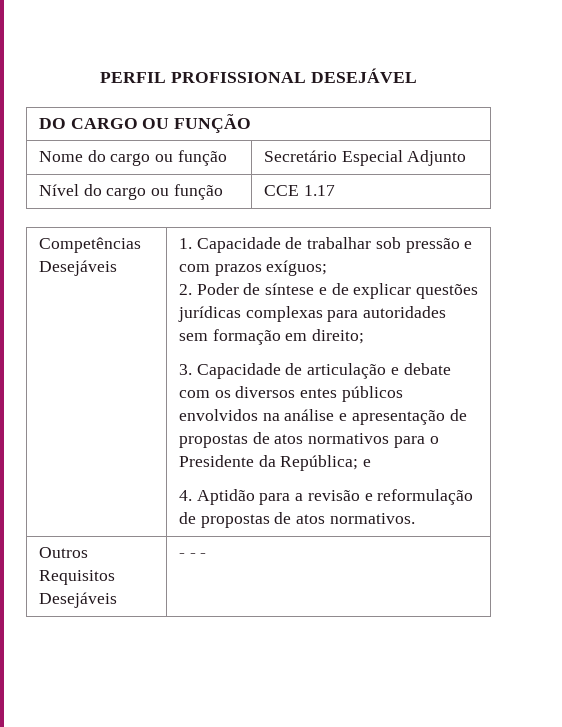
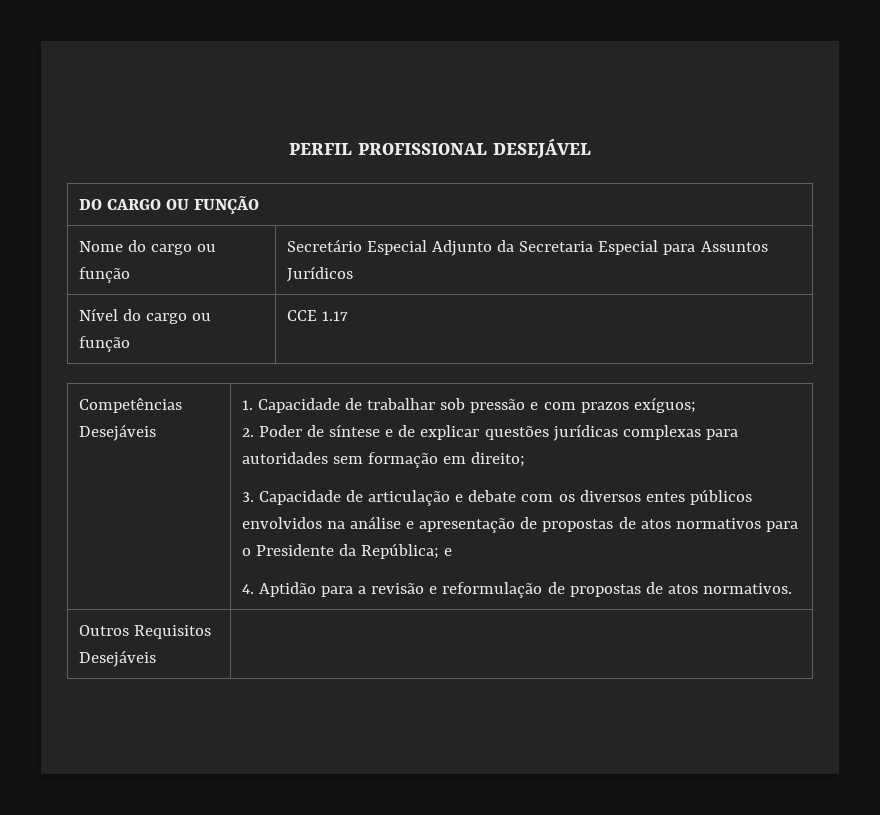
(467, 158) none -> [497,240,768,255] [286,266,353,282] da Secretaria Especial para Assuntos Jurídicos
[178,553,207,558] - - - -> (156, 658) none

